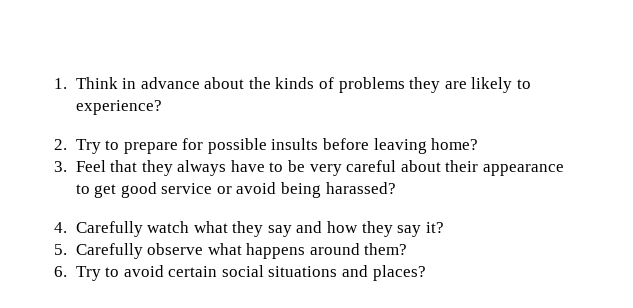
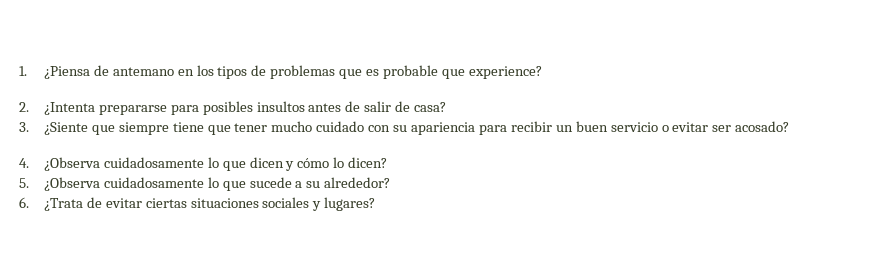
[75,77,531,93] [75,100,162,115] [54,138,479,154] [54,160,564,176] [75,182,396,198] [54,221,444,237] [54,243,408,259] [54,265,426,281] Think in advance about the kinds of problems they are likely to experience? // 2. Try to prepare for possible insults before leaving home? // 3. Feel that they always have to be very careful about their appearance to get good service or avoid being harassed? // 4. Carefully watch what they say and how they say it? // 5. Carefully observe what happens around them? // 6. Try to avoid certain social situations and places? -> [43,65,542,79] [19,101,447,115] [19,121,790,135] [19,157,388,171] [19,177,391,191] [19,197,376,211] ¿Piensa de antemano en los tipos de problemas que es probable que experience? // 2. ¿Intenta prepararse para posibles insultos antes de salir de casa? // 3. ¿Siente que siempre tiene que tener mucho cuidado con su apariencia para recibir un buen servicio o evitar ser acosado? // 4. ¿Observa cuidadosamente lo que dicen y cómo lo dicen? // 5. ¿Observa cuidadosamente lo que sucede a su alrededor? // 6. ¿Trata de evitar ciertas situaciones sociales y lugares?

